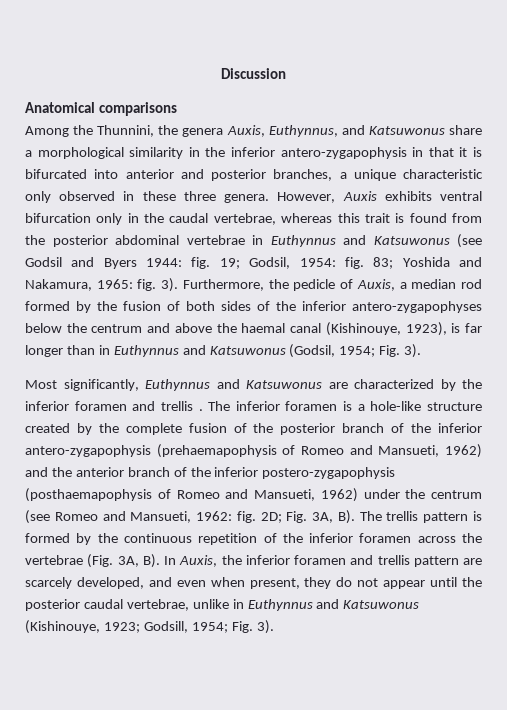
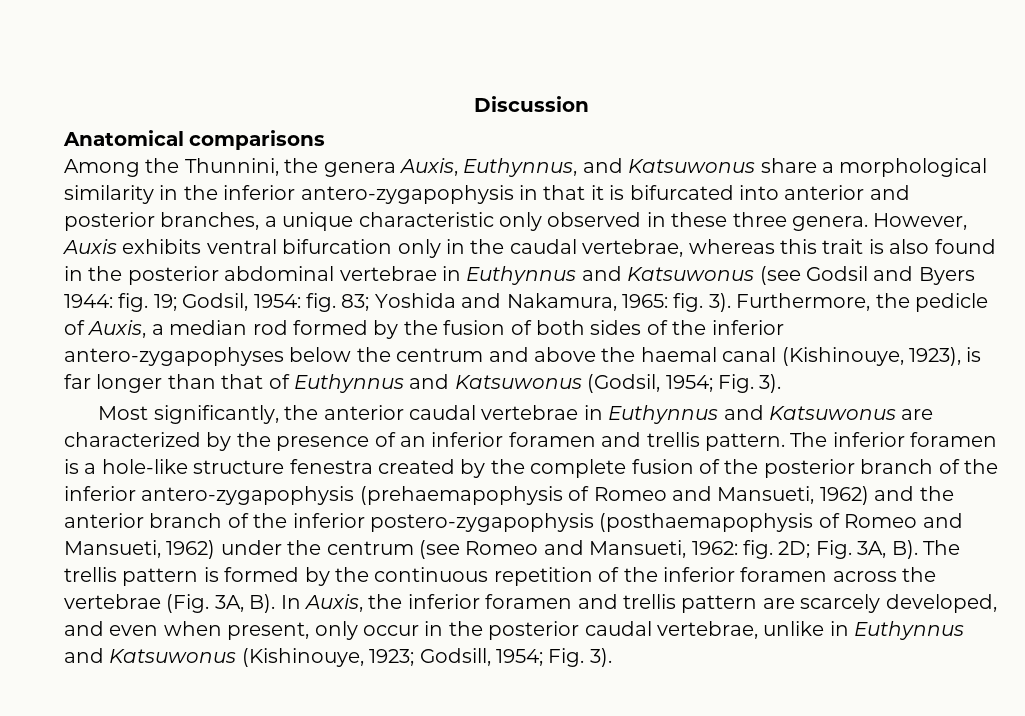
[409,213,483,223] found from -> [889,239,996,254] [64,266,83,281] also found in
[98,345,110,355] in -> [221,374,290,389] that of
(139, 385) none -> [284,405,603,420] the anterior caudal vertebrae in
[25,401,203,411] inferior foramen and trellis . -> [276,432,785,451] presence of an inferior foramen and trellis pattern.
(482, 406) none -> [289,459,373,474] fenestra
[304,577,458,589] they do not appear until -> [314,621,444,640] only occur in

